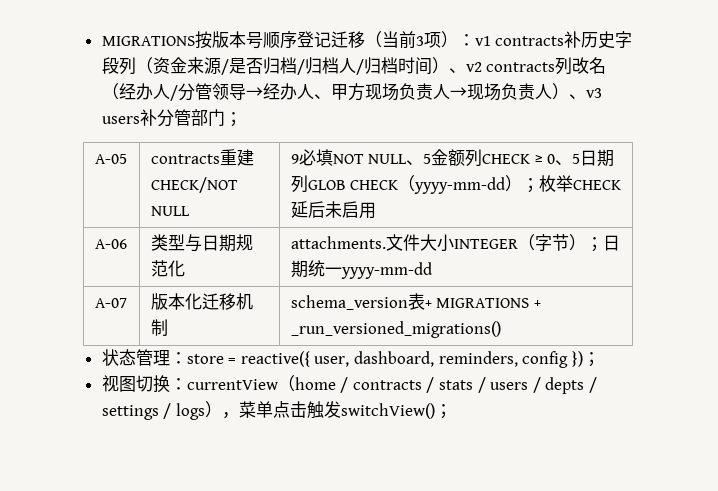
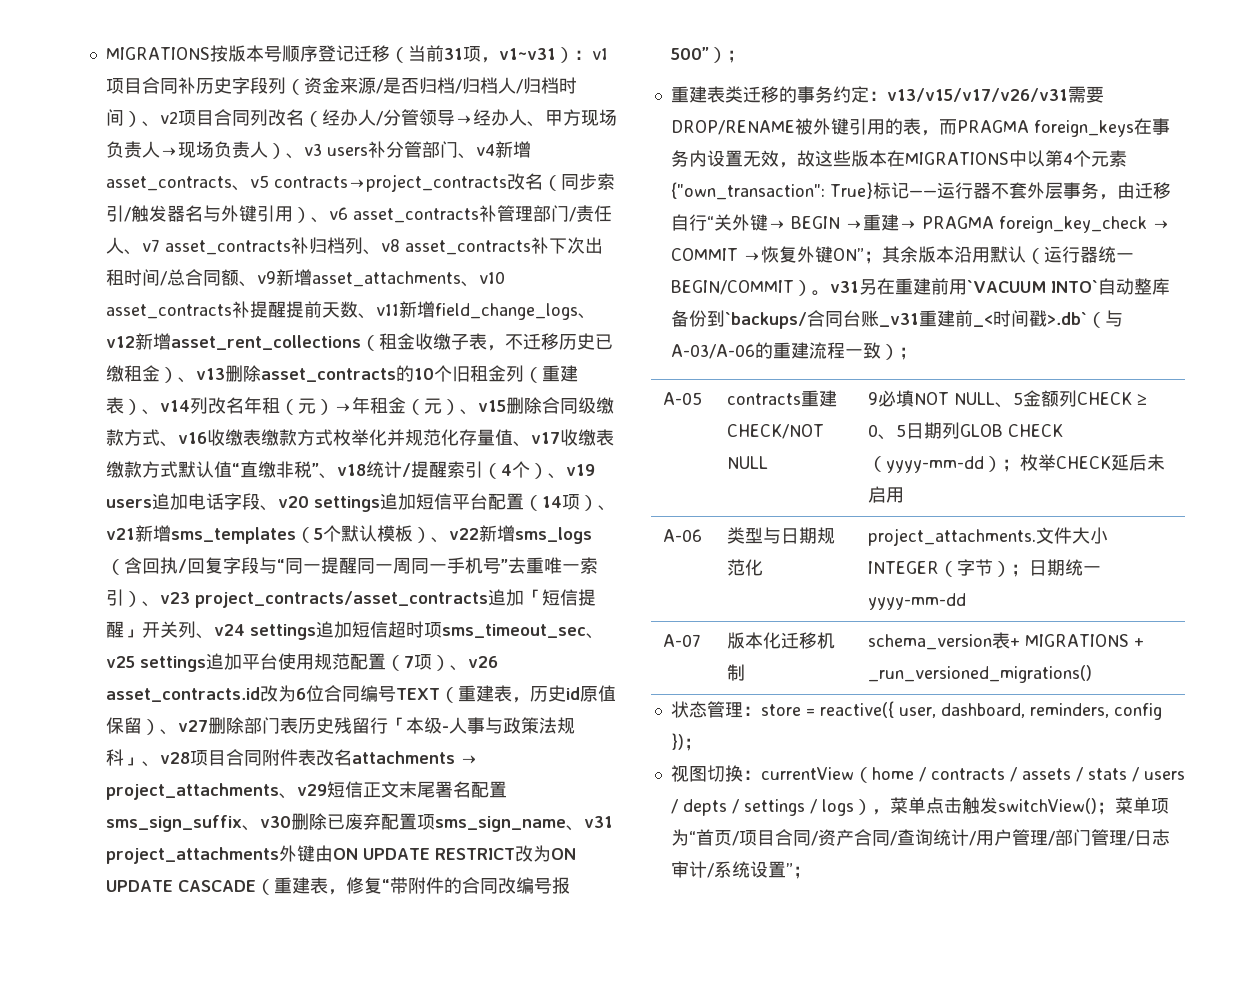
[415,31,565,48] 3项）：v1 contracts -> [443,46,608,63] [105,77,178,94] 31项，v1~v31）：v1项目合同
[486,62,556,72] contracts -> [177,109,250,126] 项目合同
(225, 117) none -> [457,141,531,159] [105,173,615,192] [105,205,612,223] [105,237,603,255] [105,269,505,287] [105,301,596,320] [105,333,613,351] [105,365,578,383] [105,397,614,415] [105,429,614,447] [105,461,595,479] [105,493,616,512] [105,525,592,544] [105,557,598,575] [105,589,596,608] [105,621,604,640] [105,653,498,672] [105,685,616,703] [105,717,575,735] [105,749,478,767] [105,781,507,800] [105,813,613,832] [105,845,576,864] [105,877,570,895] [670,47,745,63] [670,86,1104,103] [670,118,1170,137] [670,150,1127,168] [670,182,1171,200] [670,214,1170,233] [670,246,1134,264] [670,278,1170,296] [670,310,1123,329] [670,342,899,360] 、v4新增asset_contracts、v5 contracts→project_contracts改名（同步索引/触发器名与外键引用）、v6 asset_contracts补管理部门/责任人、v7 asset_contracts补归档列、v8 asset_contracts补下次出租时间/总合同额、v9新增asset_attachments、v10 asset_contracts补提醒提前天数、v11新增field_change_logs、v12新增asset_rent_collections（租金收缴子表，不迁移历史已缴租金）、v13删除asset_contracts的10个旧租金列（重建表）、v14列改名年租（元）→年租金（元）、v15删除合同级缴款方式、v16收缴表缴款方式枚举化并规范化存量值、v17收缴表缴款方式默认值“直缴非税”、v18统计/提醒索引（4个）、v19 users追加电话字段、v20 settings追加短信平台配置（14项）、v21新增sms_templates（5个默认模板）、v22新增sms_logs（含回执/回复字段与“同一提醒同一周同一手机号”去重唯一索引）、v23 project_contracts/asset_contracts追加「短信提醒」开关列、v24 settings追加短信超时项sms_timeout_sec、v25 settings追加平台使用规范配置（7项）、v26 asset_contracts.id改为6位合同编号TEXT（重建表，历史id原值保留）、v27删除部门表历史残留行「本级-人事与政策法规科」、v28项目合同附件表改名attachments → project_attachments、v29短信正文末尾署名配置sms_sign_suffix、v30删除已废弃配置项sms_sign_name、v31 project_attachments外键由ON UPDATE RESTRICT改为ON UPDATE CASCADE（重建表，修复“带附件的合同改编号报500”）； // 重建表类迁移的事务约定：v13/v15/v17/v26/v31需要DROP/RENAME被外键引用的表，而PRAGMA foreign_keys在事务内设置无效，故这些版本在MIGRATIONS中以第4个元素{"own_transaction": True}标记——运行器不套外层事务，由迁移自行“关外键→ BEGIN →重建→ PRAGMA foreign_key_check → COMMIT →恢复外键ON”；其余版本沿用默认（运行器统一BEGIN/COMMIT）。v31另在重建前用`VACUUM INTO`自动整库备份到`backups/合同台账_v31重建前_<时间戳>.db`（与A-03/A-06的重建流程一致）
[290,236,386,249] attachments. -> [868,528,1037,546] project_attachments.
(435, 385) none -> [1021,767,1083,782] assets /
(452, 411) none -> [1114,797,1169,814] [670,829,1170,846] [670,861,811,879] 菜单项为“首页/项目合同/资产合同/查询统计/用户管理/部门管理/日志审计/系统设置”；

